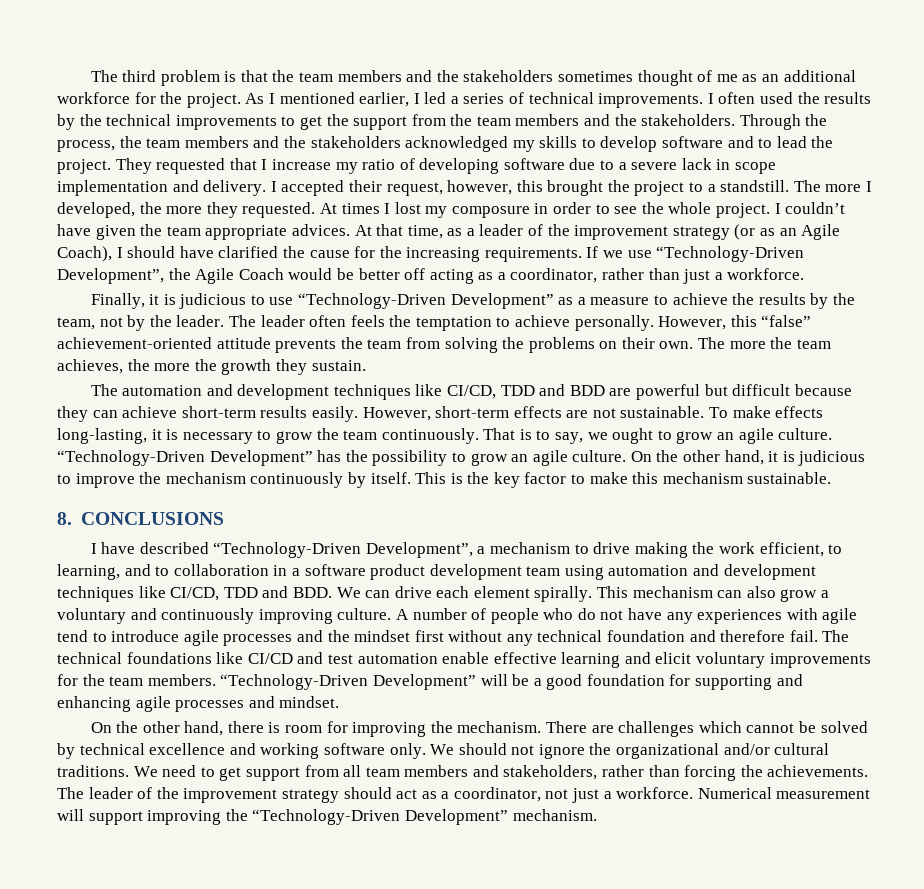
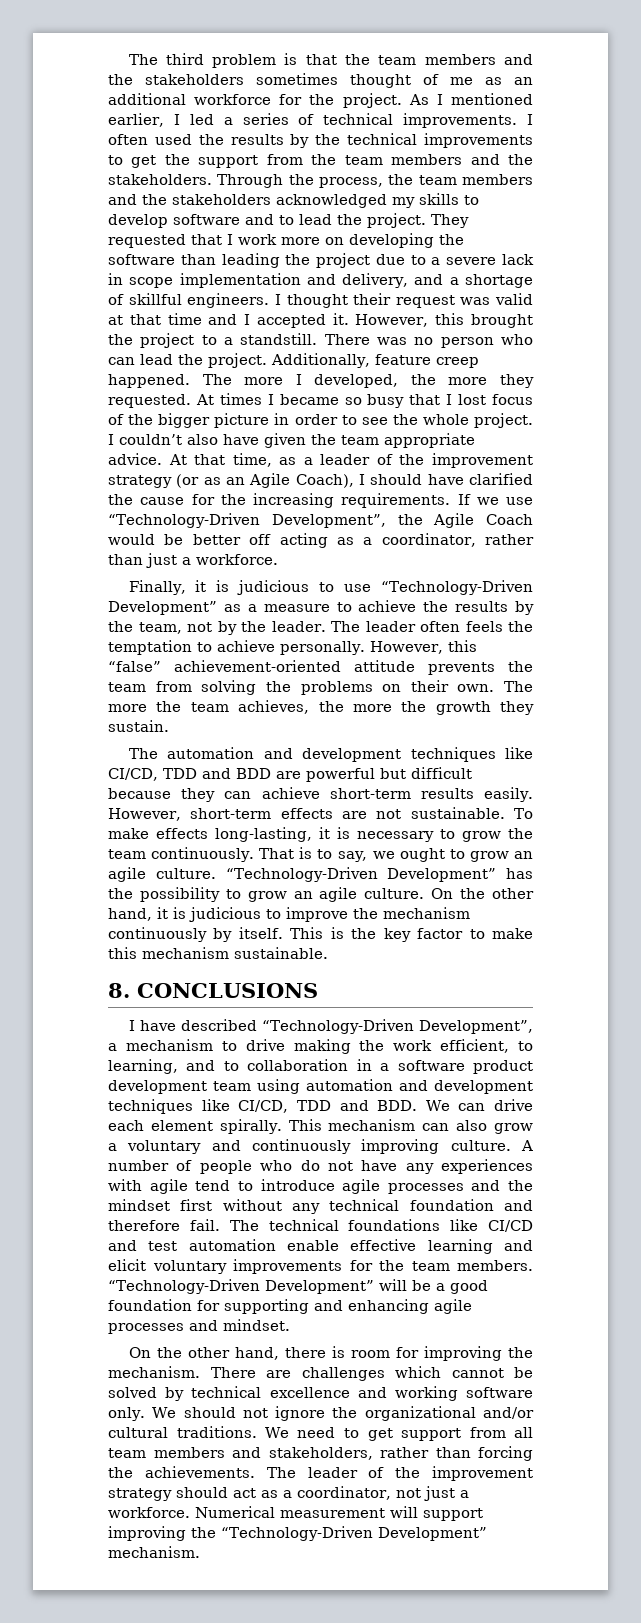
[271,158,565,174] increase my ratio of developing software -> [238,233,464,248] [108,253,371,268] work more on developing the software than leading the project
[203,180,513,196] delivery. I accepted their request, however, -> [342,273,533,288] [108,293,533,308] [108,313,429,328] delivery, and a shortage of skillful engineers. I thought their request was valid at that time and I accepted it. However,
(790, 186) none -> [324,334,533,348] [108,353,479,368] [108,374,190,388] There was no person who can lead the project. Additionally, feature creep happened.
[394,202,530,218] lost my composure -> [279,394,533,408] [108,413,270,428] became so busy that I lost focus of the bigger picture
(846, 208) none -> [187,434,218,445] also
[291,224,350,236] advices. -> [108,453,162,465] advice.

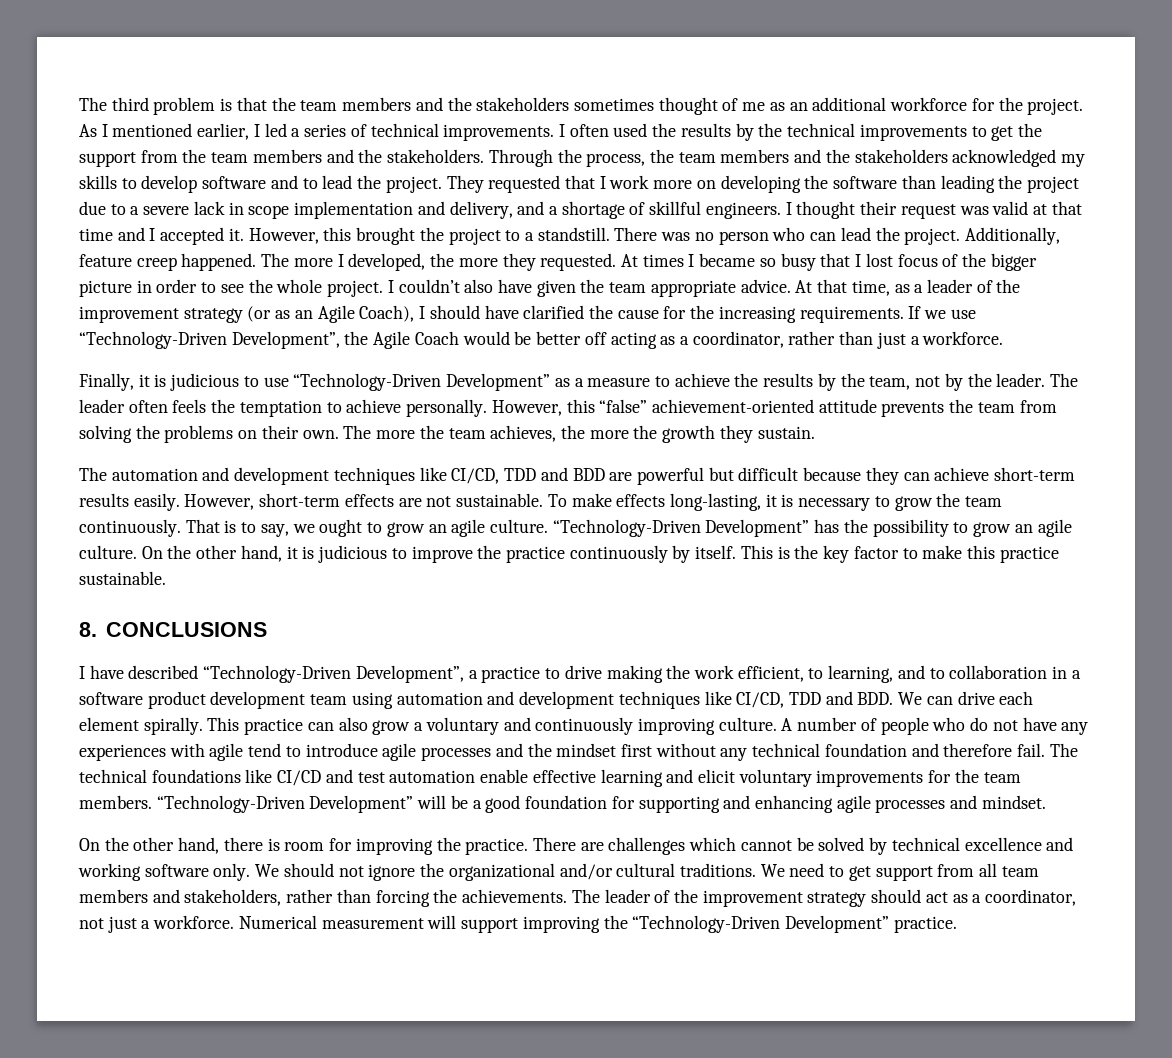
[383,907,470,919] mechanism -> [505,546,565,563] practice
[142,947,229,959] mechanism -> [999,546,1059,563] practice
[125,1039,213,1051] mechanism -> [481,666,541,683] practice
[328,1119,416,1131] mechanism -> [244,718,304,735] practice
[108,1366,200,1378] mechanism. -> [465,838,529,855] practice.
[108,1546,200,1558] mechanism. -> [893,916,957,933] practice.

